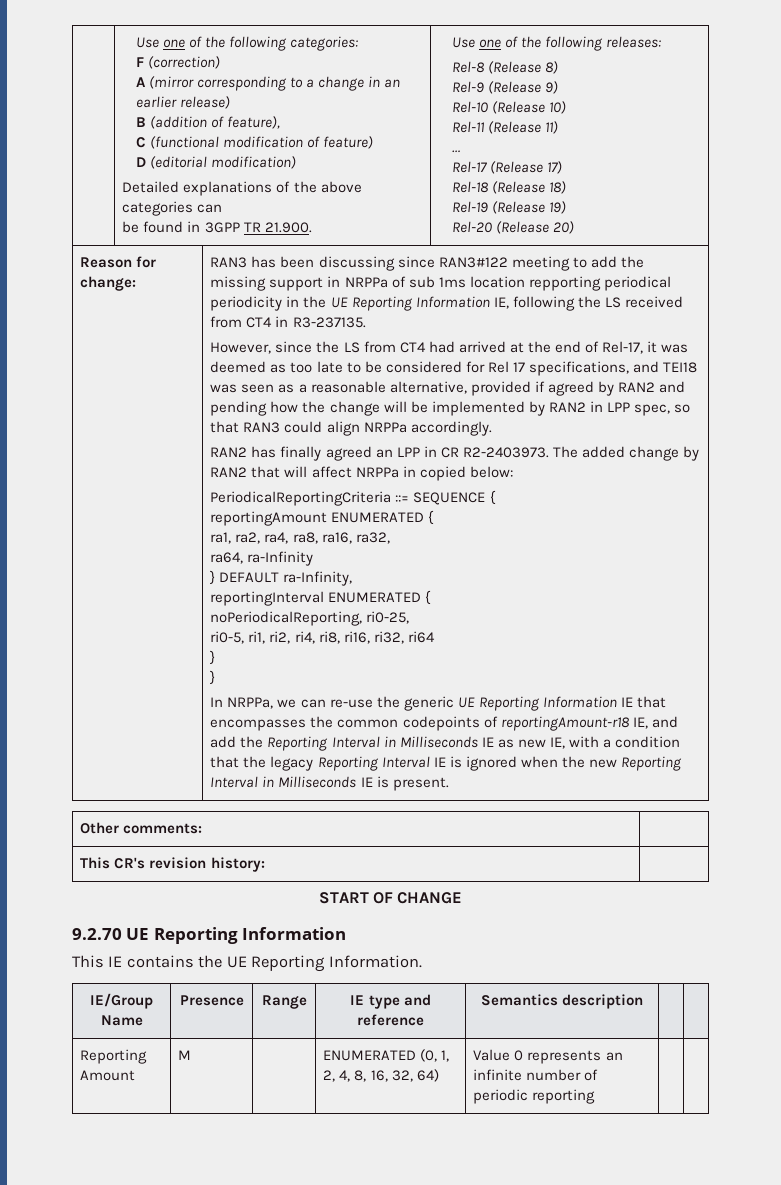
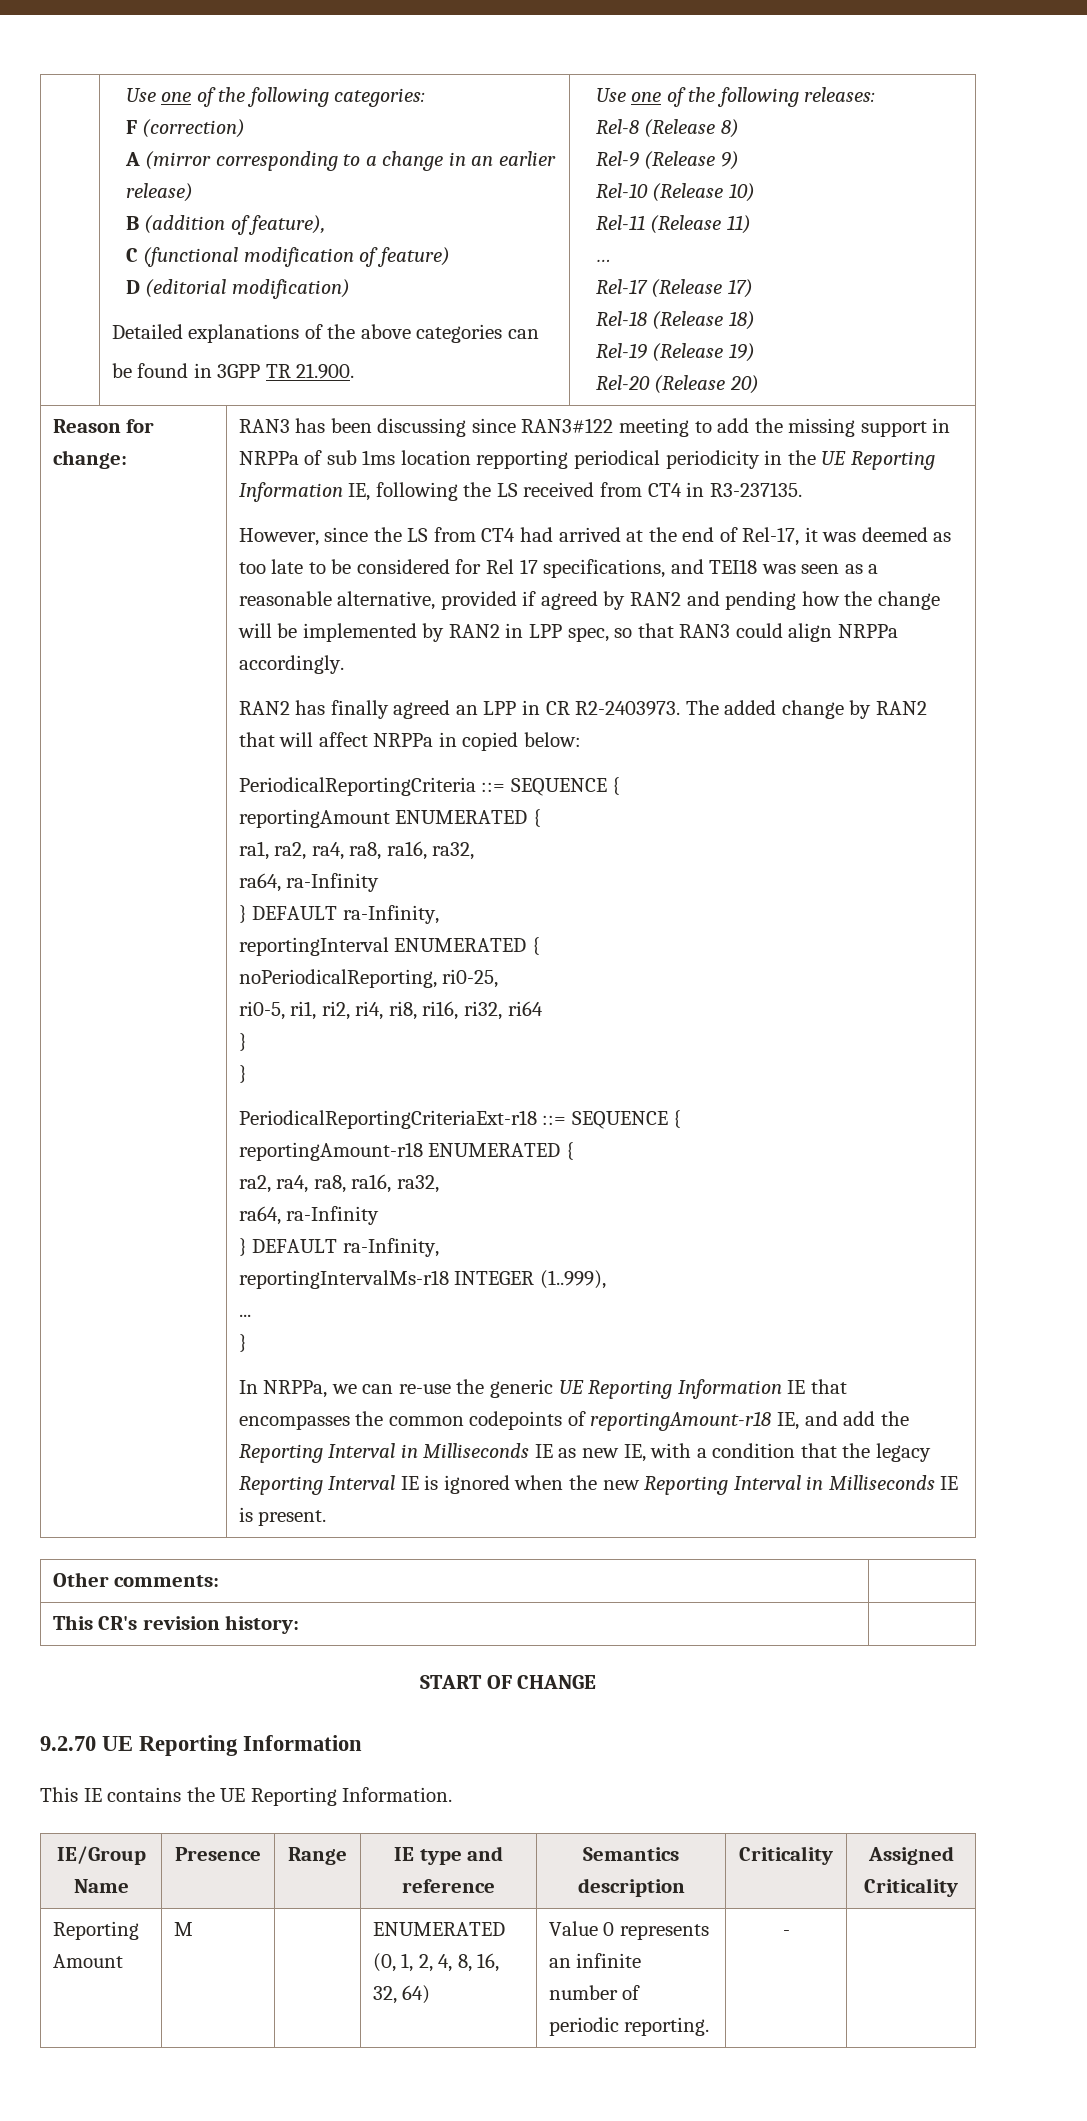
(216, 677) none -> [238,1110,682,1129] [238,1142,574,1161] [238,1174,439,1193] [238,1206,380,1225] [238,1238,439,1257] [238,1270,606,1289] [238,1314,251,1317] [238,1334,247,1352] // PeriodicalReportingCriteriaExt-r18 ::= SEQUENCE { // reportingAmount-r18 ENUMERATED { // ra2, ra4, ra8, ra16, ra32, // ra64, ra-Infinity // } DEFAULT ra-Infinity, // reportingIntervalMs-r18 INTEGER (1..999), // ... // }
(644, 1001) | -> [739,1846,833,1865] [867,1846,954,1865] [864,1878,958,1897] Criticality | Assigned Criticality
[532,1089,596,1104] reporting | -> [624,2017,710,2036] [782,1930,790,1936] reporting. | -

